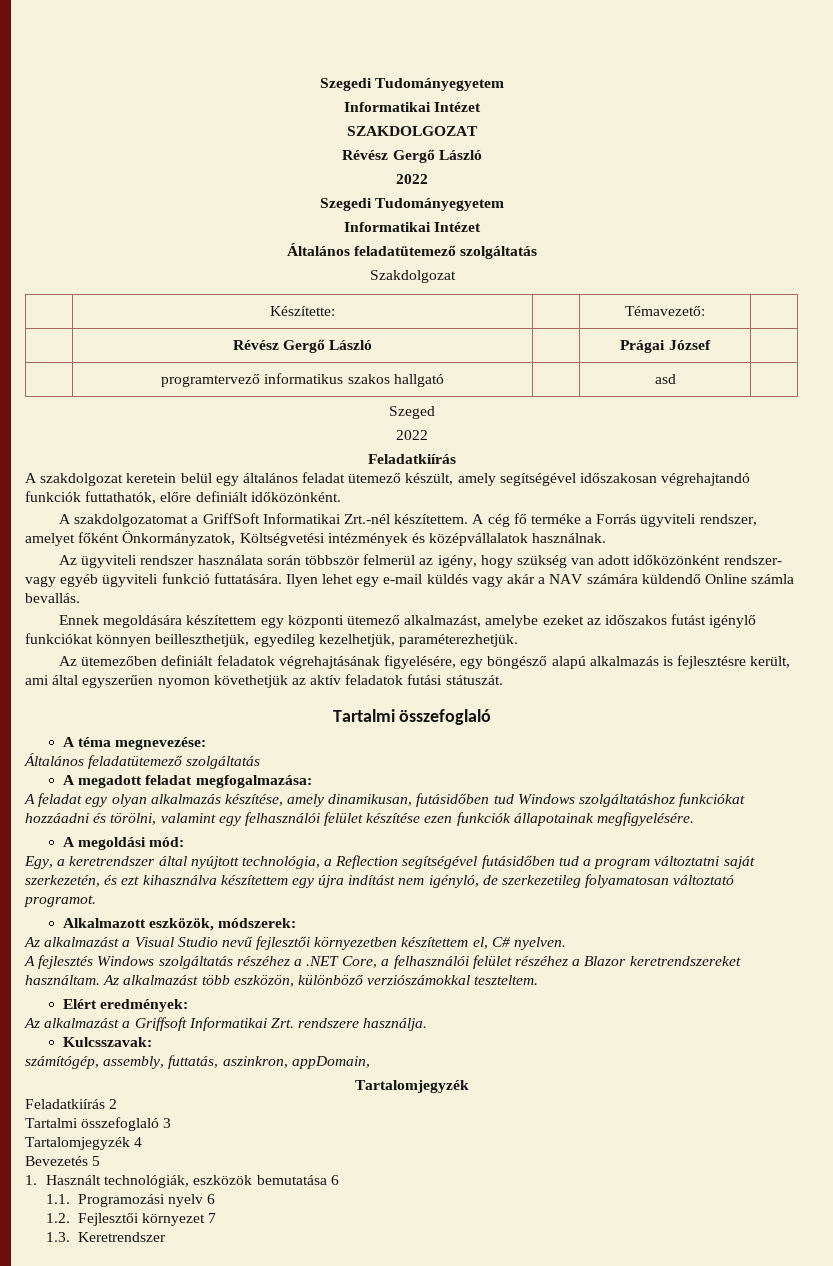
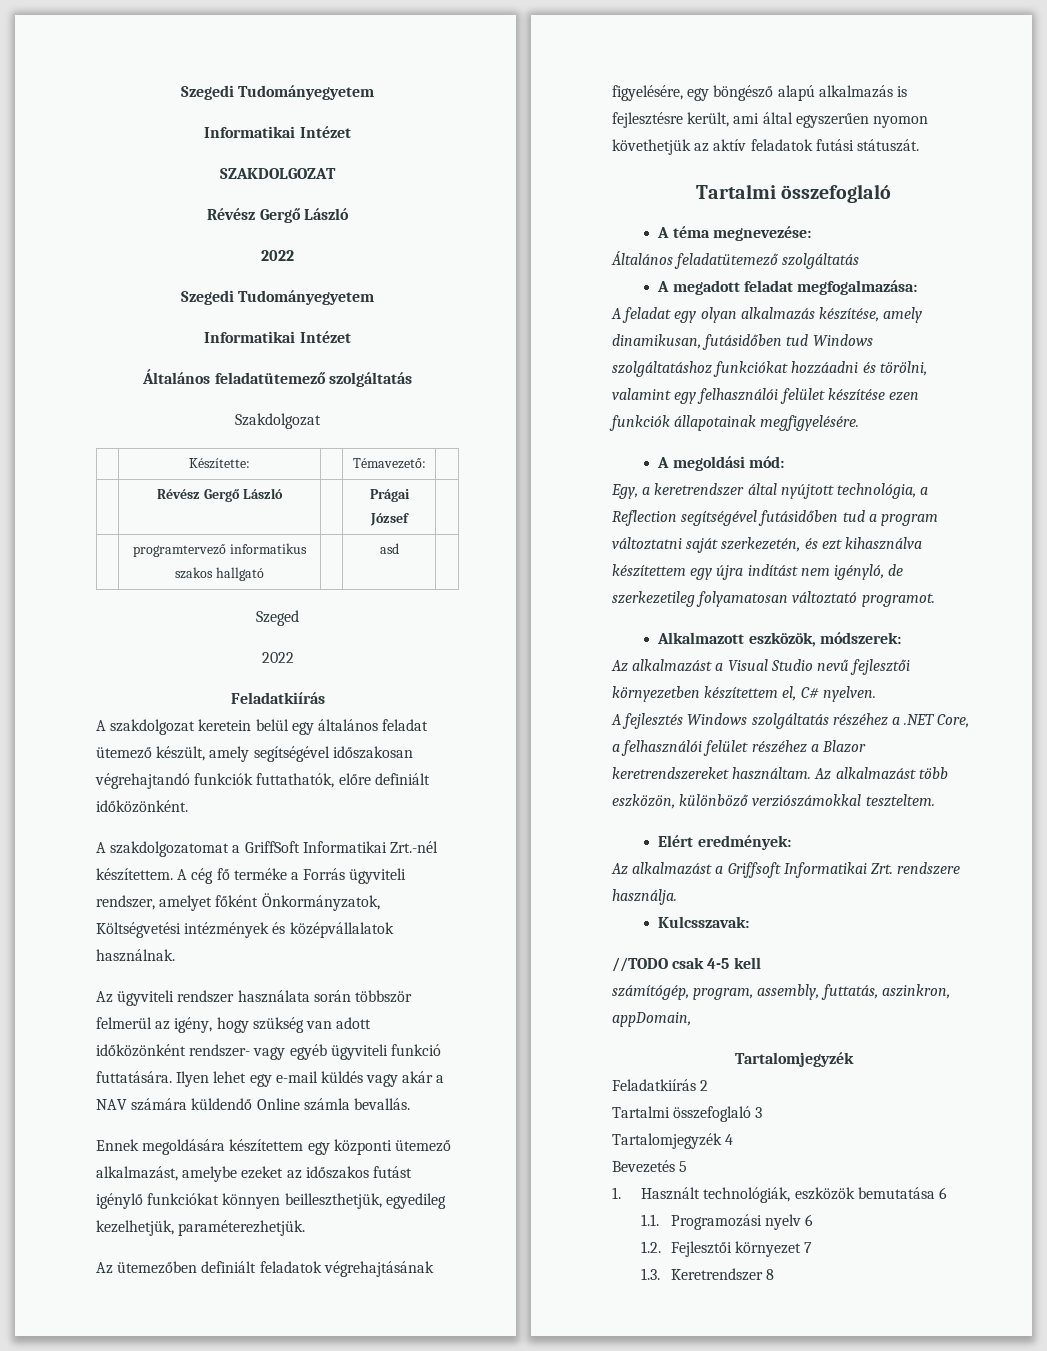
(153, 1042) none -> [612,957,761,972] // //TODO csak 4-5 kell
(99, 1062) none -> [693,988,754,1000] program,
(166, 1237) none -> [765,1269,774,1280] 8

